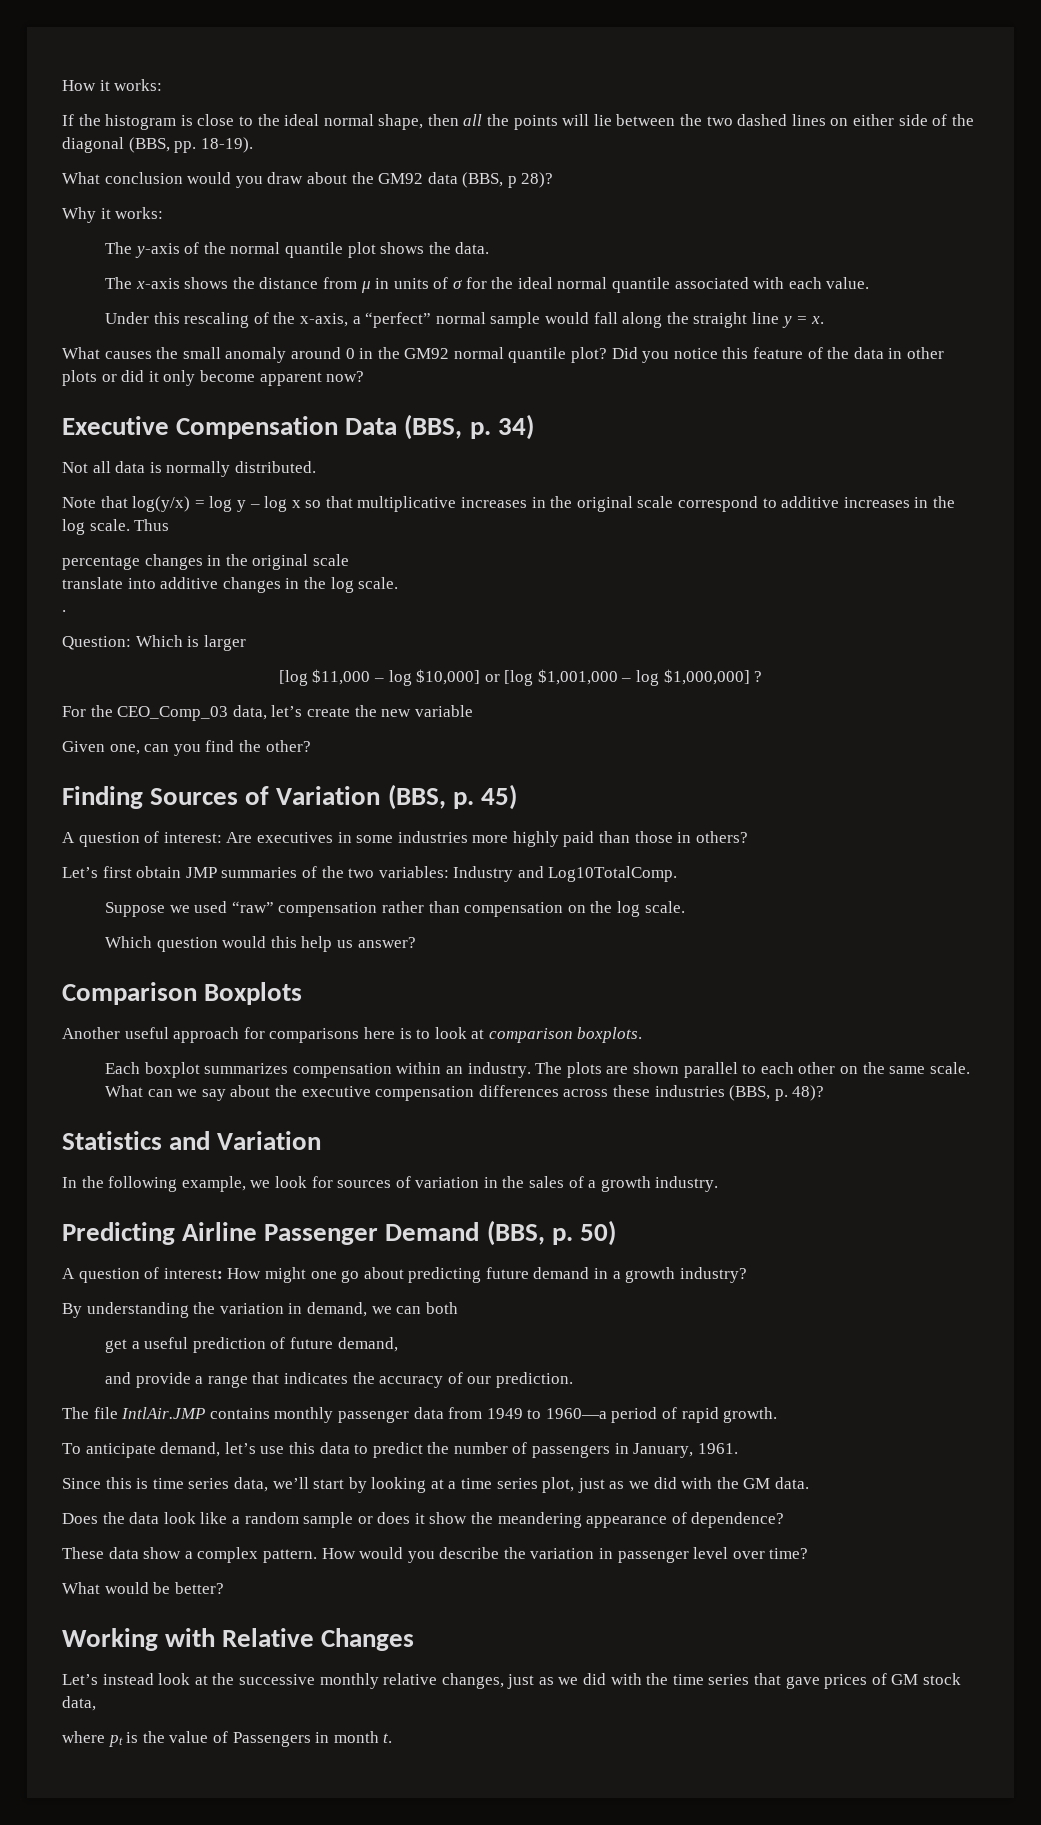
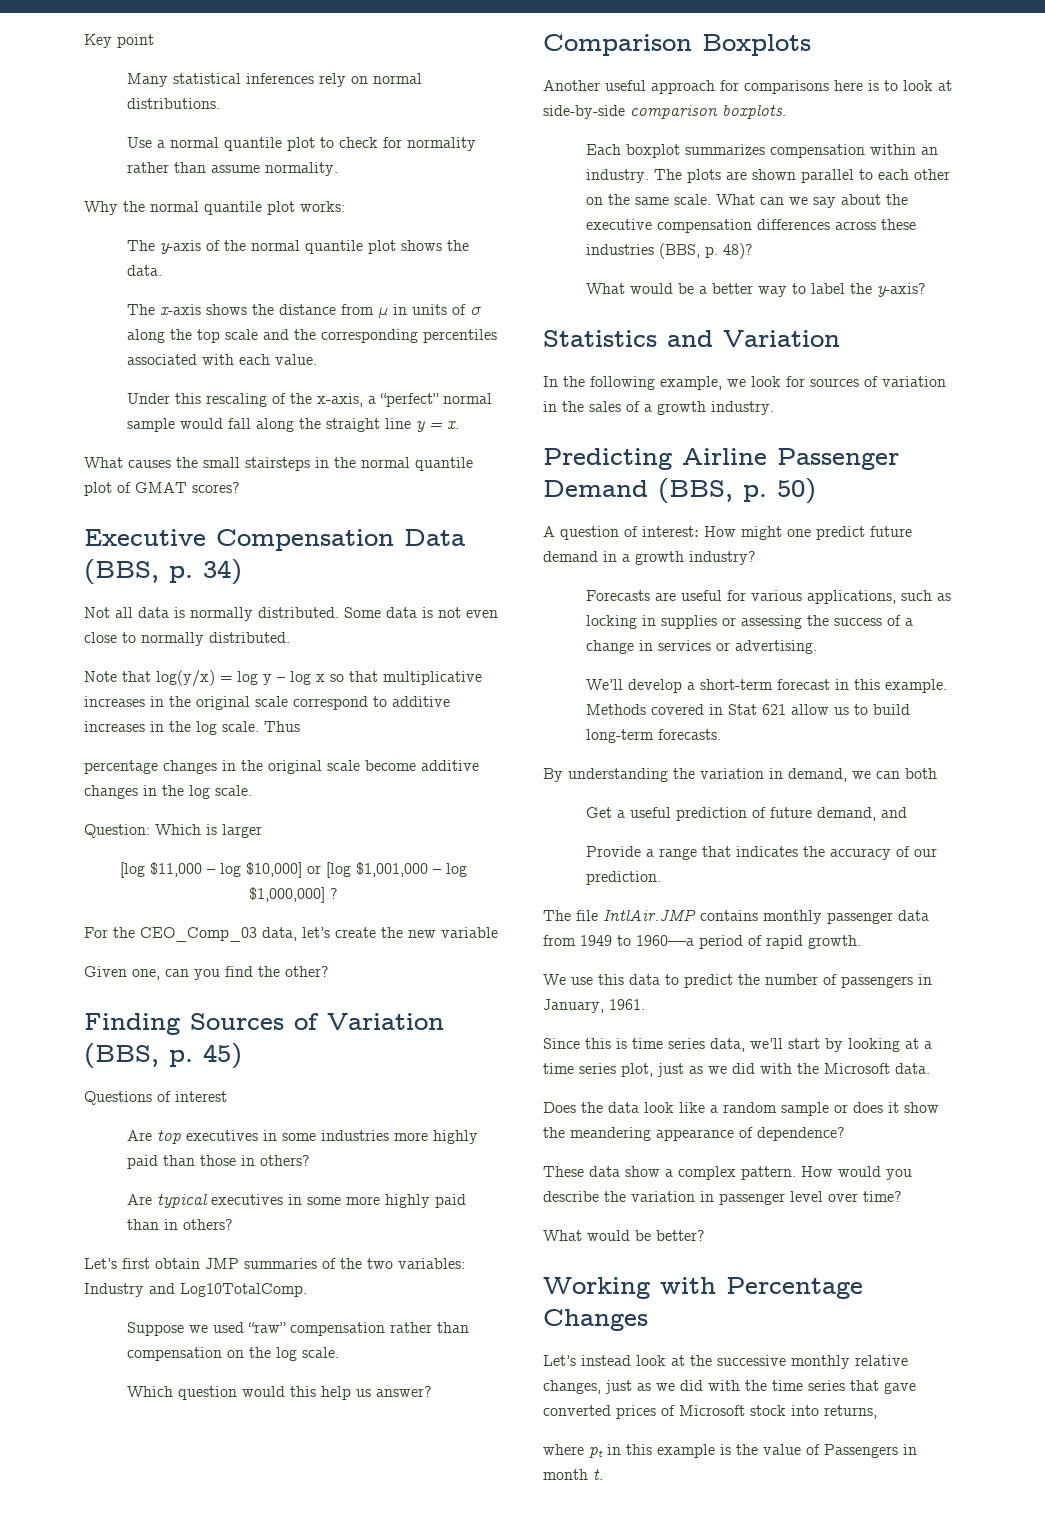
[62,79,163,91] [62,114,974,130] [62,137,253,153] [62,172,554,188] [62,207,111,223] How it works: // If the histogram is close to the ideal normal shape, then all the points will lie between the two dashed lines on either side of the diagonal (BBS, pp. 18-19). // What conclusion would you draw about the GM92 data (BBS, p 28)? // Why it -> [84,34,154,48] [126,73,422,87] [126,98,220,109] [126,137,476,151] [126,162,338,176] [84,201,295,215] Key point // Many statistical inferences rely on normal distributions. // Use a normal quantile plot to check for normality rather than assume normality. // Why the normal quantile plot
[465,277,670,293] for the ideal normal quantile -> [126,329,497,343] along the top scale and the corresponding percentiles
[225,347,944,363] [62,370,365,386] anomaly around 0 in the GM92 normal quantile plot? Did you notice this feature of the data in other plots or did it only become apparent now? -> [245,457,473,471] [84,482,240,496] stairsteps in the normal quantile plot of GMAT scores?
(316, 467) none -> [344,607,498,618] [84,632,290,646] Some data is not even close to normally distributed.
[62,577,156,589] // translate into -> [365,760,416,771] become
[62,610,66,612] // . -> (252, 790) none
[62,831,253,847] A question of interest: Are -> [84,1091,227,1105] [126,1130,181,1144] Questions of interest // Are top
(748, 837) none -> [126,1194,466,1208] [126,1219,233,1230] // Are typical executives in some more highly paid than in others?
(485, 1034) none -> [543,105,625,119] side-by-side
(825, 1093) none -> [585,283,926,297] // What would be a better way to label the y-axis?
[341,1267,482,1283] go about predicting -> [816,526,865,540] predict
(747, 1275) none -> [585,590,951,604] [585,615,913,629] [585,640,817,654] [585,679,947,693] [585,704,910,715] [585,729,721,743] // Forecasts are useful for various applications, such as locking in supplies or assessing the success of a change in services or advertising. // We’ll develop a short-term forecast in this example. Methods covered in Stat 621 allow us to build long-term forecasts.
[105,1339,128,1353] get -> [585,807,612,818] Get
[105,1372,191,1388] // and provide -> [880,807,907,818] [585,846,641,857] and // Provide
[62,1442,256,1458] To anticipate demand, let’s -> [543,974,566,985] We
[743,1478,771,1489] GM -> [824,1063,890,1074] Microsoft
[222,1628,315,1647] Relative -> [726,1277,863,1299] Percentage
(820, 1682) none -> [543,1405,611,1416] converted
[891,1673,961,1685] [62,1696,96,1711] GM stock data, -> [679,1405,877,1419] Microsoft stock into returns,
(123, 1741) none -> [607,1444,715,1458] in this example

